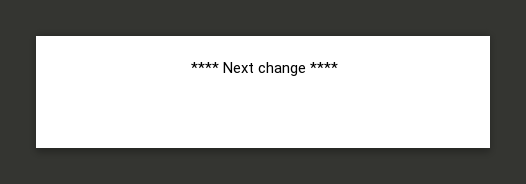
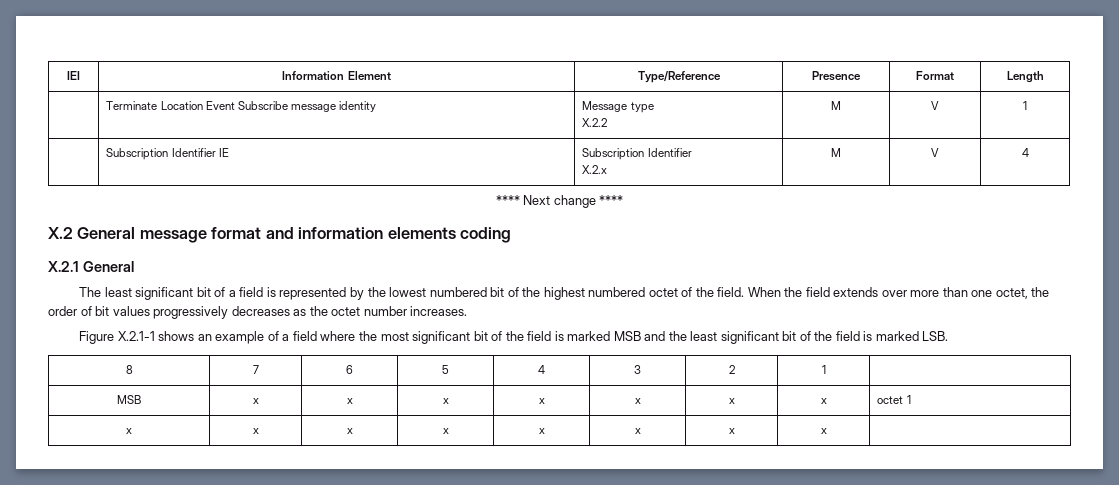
[190,62,339,76] **** Next change **** -> [67,71,80,80] [282,71,391,80] [637,71,721,83] [812,71,861,81] [916,71,954,80] [1006,71,1044,83] [106,101,376,112] [582,101,654,113] [582,118,608,127] [831,101,841,110] [931,101,939,110] [1023,101,1027,110] [106,148,229,160] [582,148,692,160] [582,165,608,174] [831,148,841,157] [931,148,939,157] [1021,148,1029,157] [495,195,624,208] [48,227,512,243] [48,261,134,272] [79,287,1050,300] [48,306,468,319] [79,331,949,344] [125,365,133,374] [252,365,259,374] [346,365,353,374] [442,365,449,374] [538,365,545,374] [634,365,641,374] [728,365,735,374] [821,365,826,374] [117,395,141,404] [252,398,259,404] [346,398,353,404] [442,398,449,404] [538,398,545,404] [634,398,641,404] [728,398,735,404] [820,398,827,404] [877,395,911,404] [126,428,132,434] [252,428,259,434] [346,428,353,434] [442,428,449,434] [538,428,545,434] [634,428,641,434] [728,428,735,434] [820,428,827,434] IEI | Information Element | Type/Reference | Presence | Format | Length // | Terminate Location Event Subscribe message identity | Message type // X.2.2 | M | V | 1 // | Subscription Identifier IE | Subscription Identifier // X.2.x | M | V | 4 // **** Next change **** // X.2 General message format and information elements coding // X.2.1 General // The least significant bit of a field is represented by the lowest numbered bit of the highest numbered octet of the field. When the field extends over more than one octet, the order of bit values progressively decreases as the octet number increases. // Figure X.2.1-1 shows an example of a field where the most significant bit of the field is marked MSB and the least significant bit of the field is marked LSB. // 8 | 7 | 6 | 5 | 4 | 3 | 2 | 1 | // MSB | x | x | x | x | x | x | x | octet 1 // x | x | x | x | x | x | x | x |

